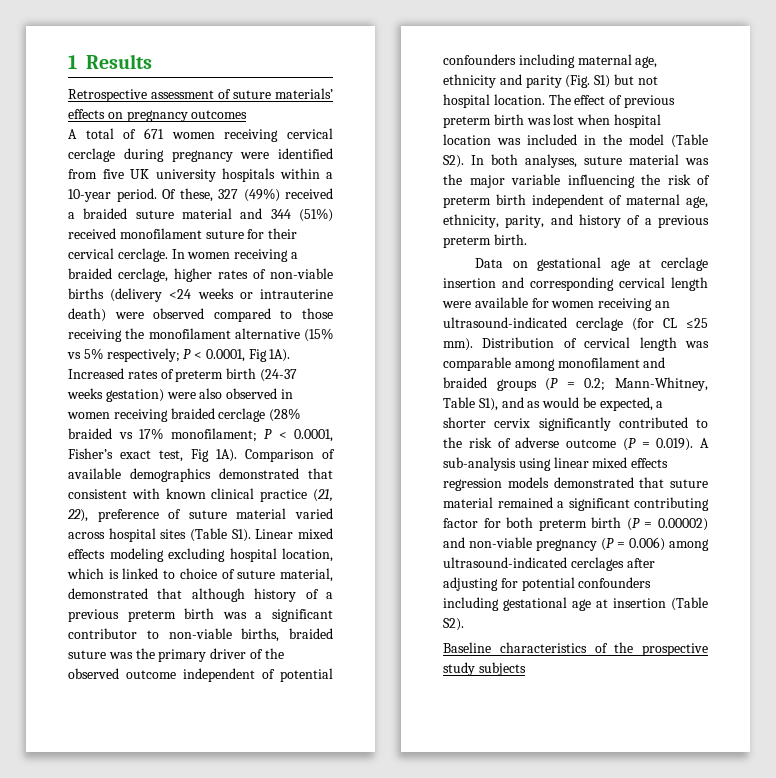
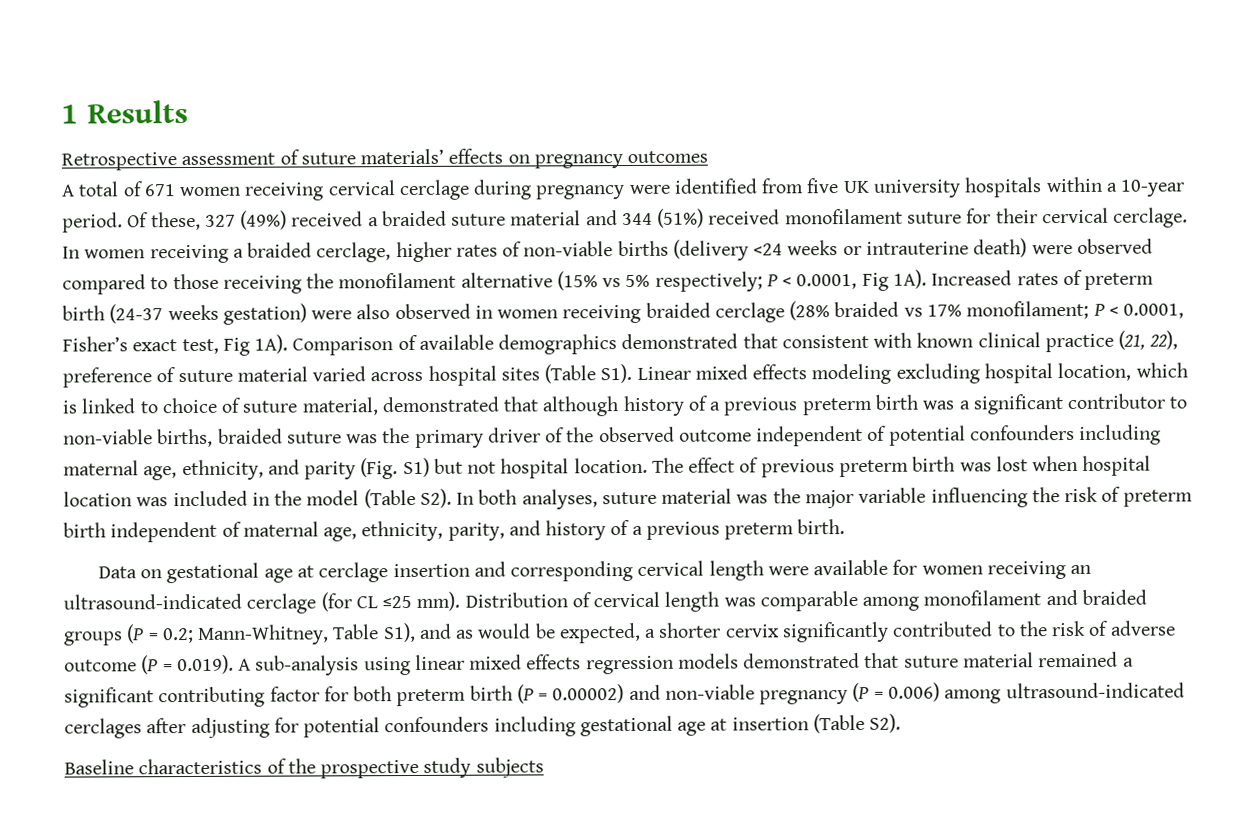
[443,74,496,88] ethnicity -> [181,459,264,481] ethnicity,

